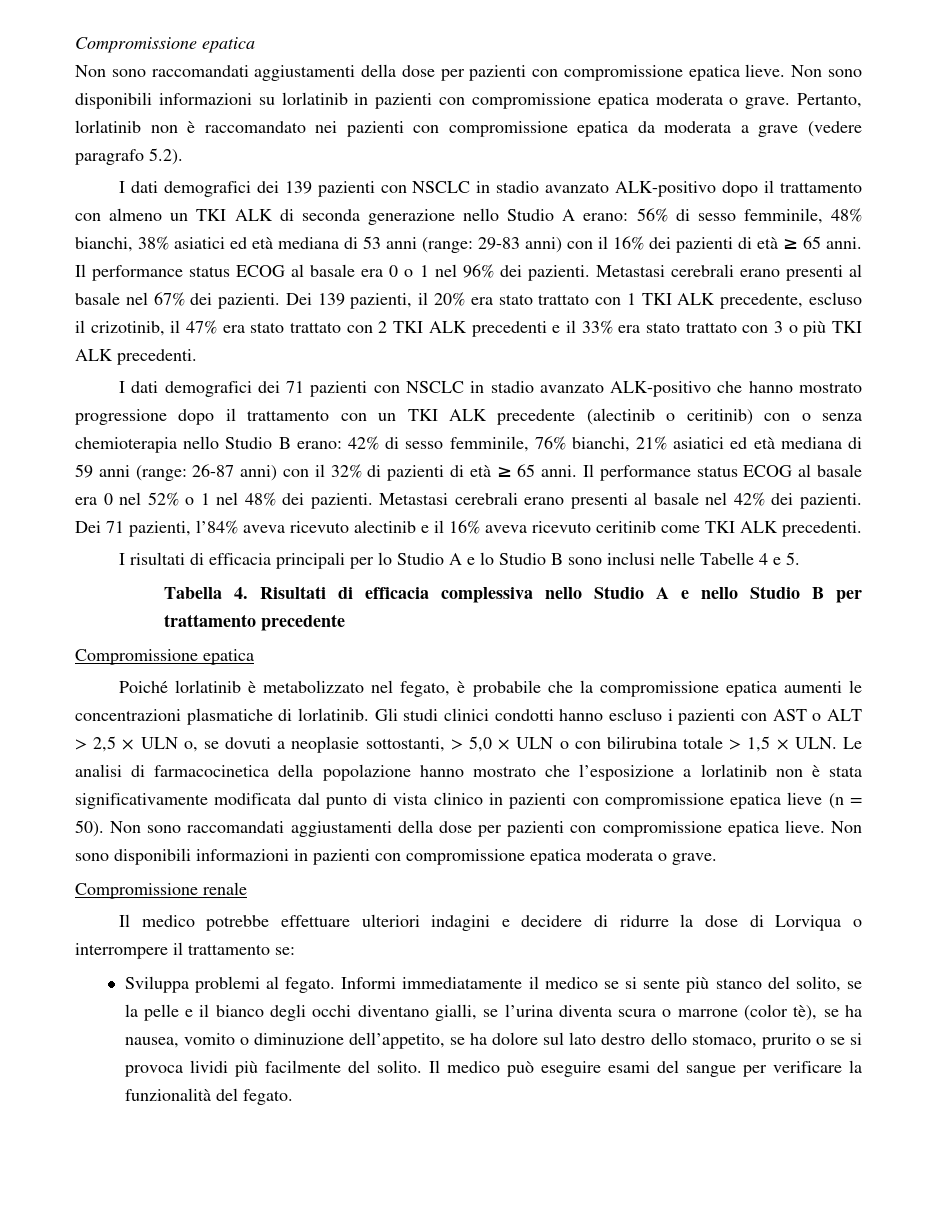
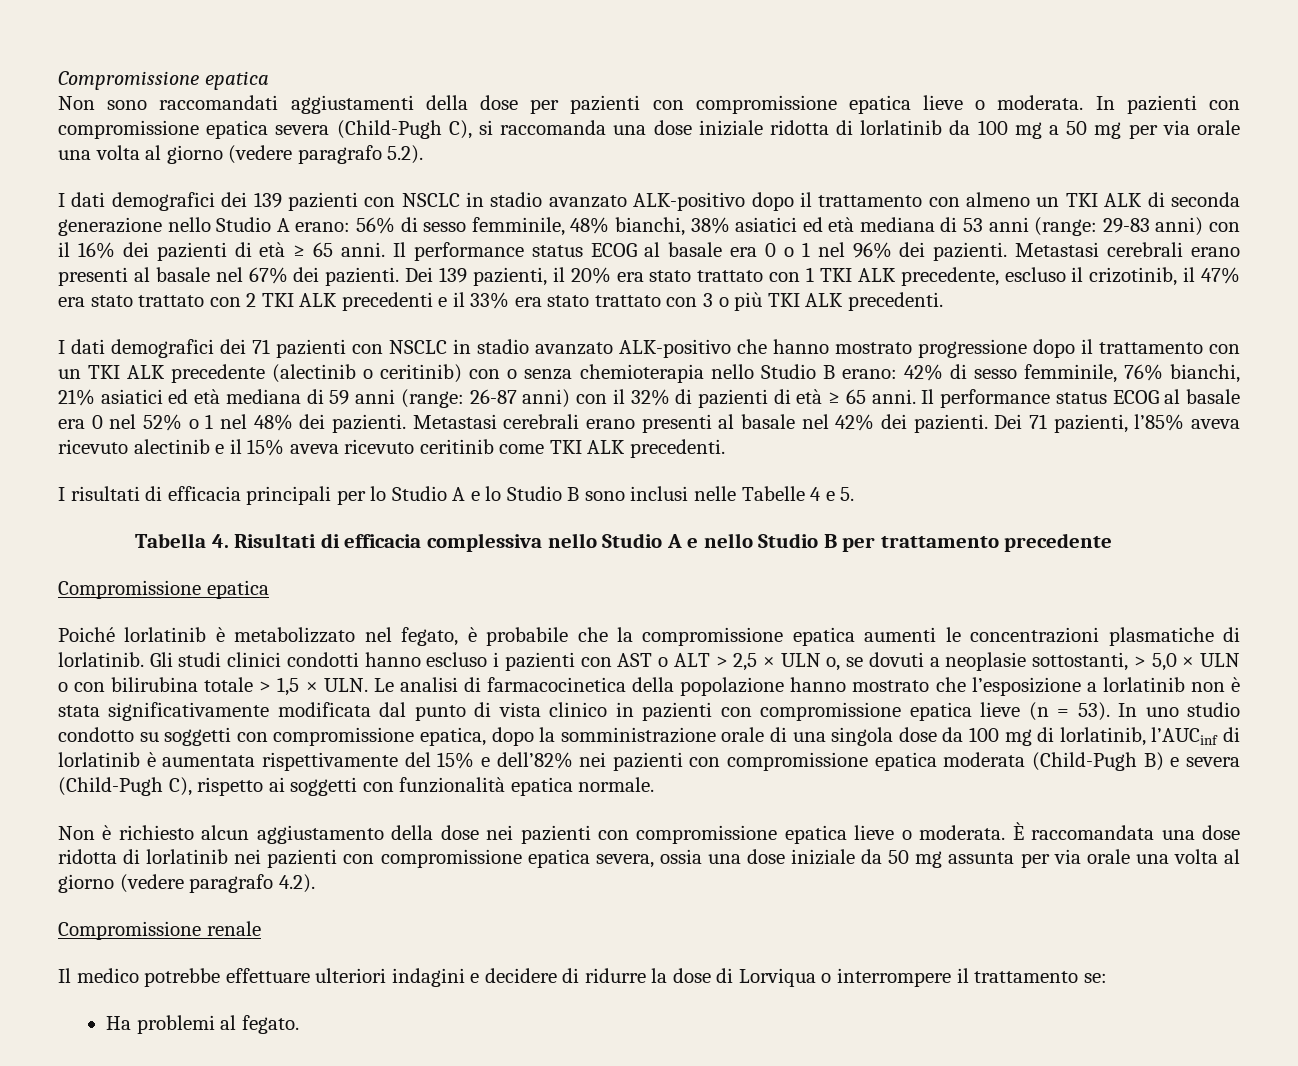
[745,64,862,77] [75,92,863,109] [75,120,799,137] lieve. Non sono disponibili informazioni su lorlatinib in pazienti con compromissione epatica moderata o grave. Pertanto, lorlatinib non è raccomandato nei pazienti con compromissione epatica da moderata a grave -> [923,95,1240,114] [58,120,1240,139] [58,145,223,164] lieve o moderata. In pazienti con compromissione epatica severa (Child-Pugh C), si raccomanda una dose iniziale ridotta di lorlatinib da 100 mg a 50 mg per via orale una volta al giorno
[196,520,238,534] l’84% -> [1134,414,1185,431] l’85%
[449,520,480,534] 16% -> [247,439,285,456] 15%
[75,820,862,837] [75,848,717,865] 50). Non sono raccomandati aggiustamenti della dose per pazienti con compromissione epatica lieve. Non sono disponibili informazioni in pazienti con compromissione epatica moderata o grave. -> [1077,702,1240,721] [58,727,1240,746] [58,752,1241,771] [58,777,655,796] [58,822,1240,844] [58,849,1240,868] [58,874,315,893] 53). In uno studio condotto su soggetti con compromissione epatica, dopo la somministrazione orale di una singola dose da 100 mg di lorlatinib, l’AUCinf di lorlatinib è aumentata rispettivamente del 15% e dell’82% nei pazienti con compromissione epatica moderata (Child-Pugh B) e severa (Child-Pugh C), rispetto ai soggetti con funzionalità epatica normale. // Non è richiesto alcun aggiustamento della dose nei pazienti con compromissione epatica lieve o moderata. È raccomandata una dose ridotta di lorlatinib nei pazienti con compromissione epatica severa, ossia una dose iniziale da 50 mg assunta per via orale una volta al giorno (vedere paragrafo 4.2).
[124,976,189,993] Sviluppa -> [106,1016,132,1030] Ha
[341,976,863,993] [124,1004,863,1021] [124,1032,863,1049] [124,1060,863,1077] [124,1088,293,1105] Informi immediatamente il medico se si sente più stanco del solito, se la pelle e il bianco degli occhi diventano gialli, se l’urina diventa scura o marrone (color tè), se ha nausea, vomito o diminuzione dell’appetito, se ha dolore sul lato destro dello stomaco, prurito o se si provoca lividi più facilmente del solito. Il medico può eseguire esami del sangue per verificare la funzionalità del fegato. -> (299, 1024) none

